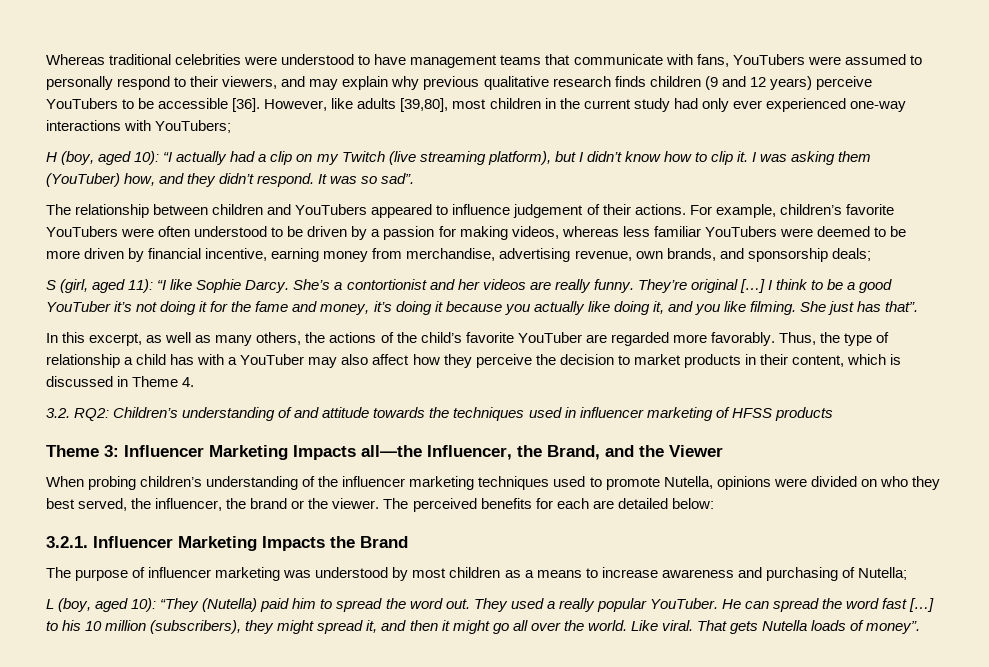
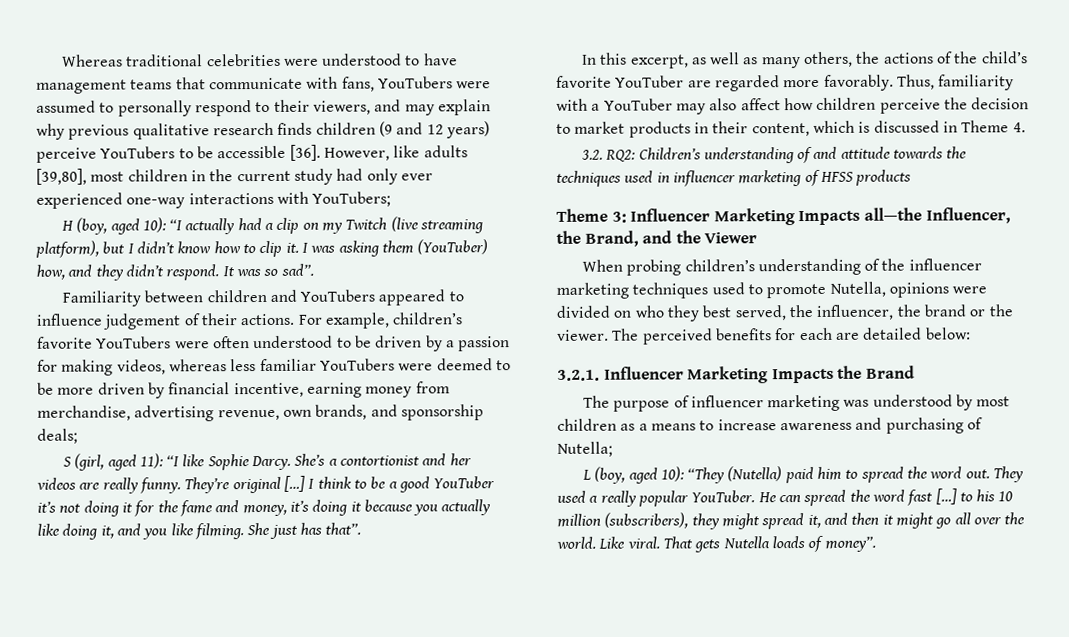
[46,204,150,218] The relationship -> [61,290,141,307] Familiarity
[819,332,890,346] [46,354,195,368] the type of relationship a child has -> [938,74,1015,91] familiarity
[443,354,472,368] they -> [816,97,877,110] children

